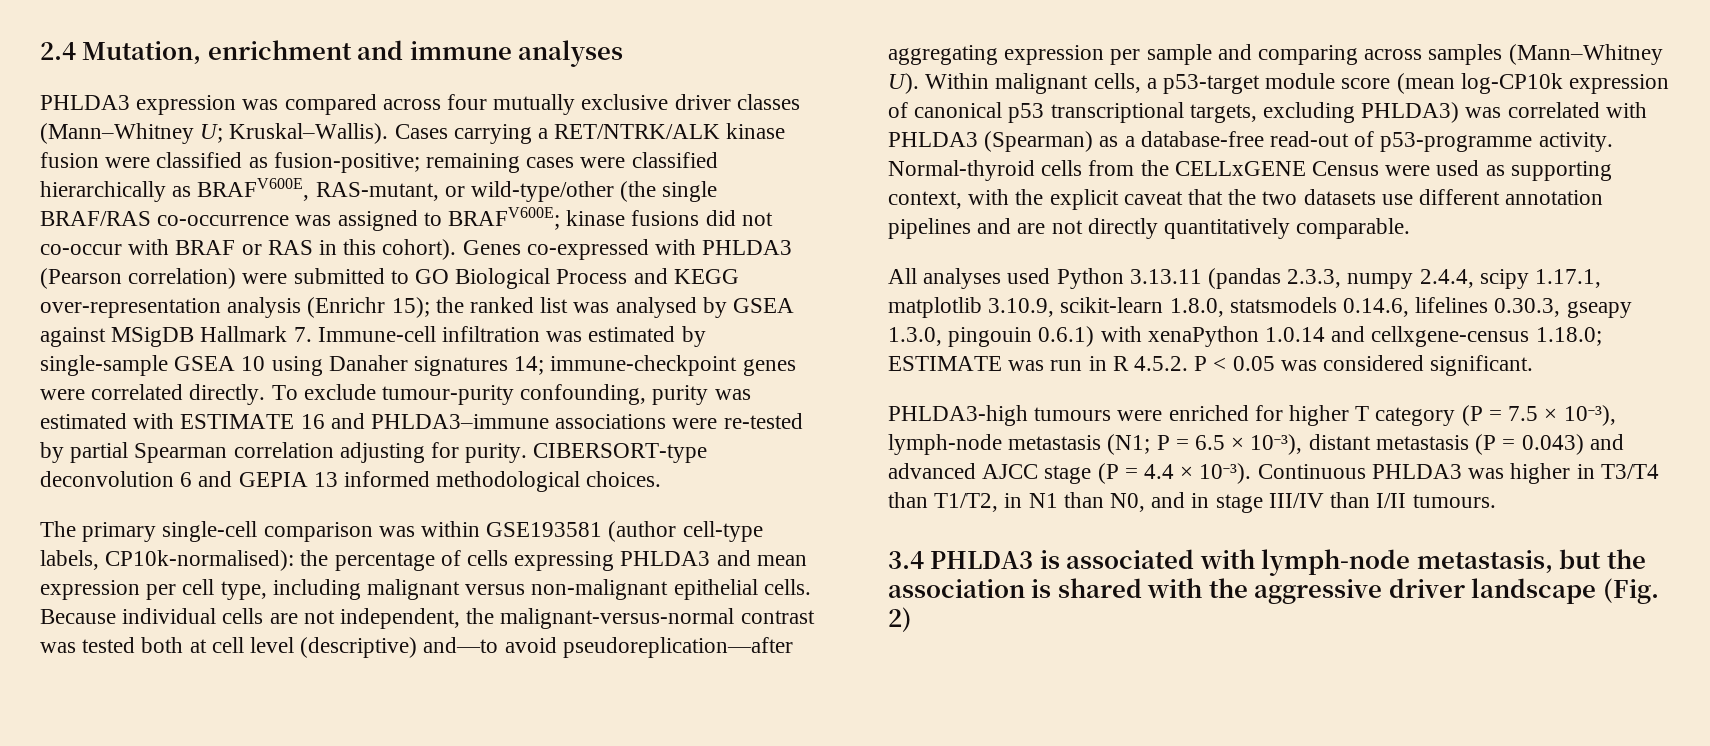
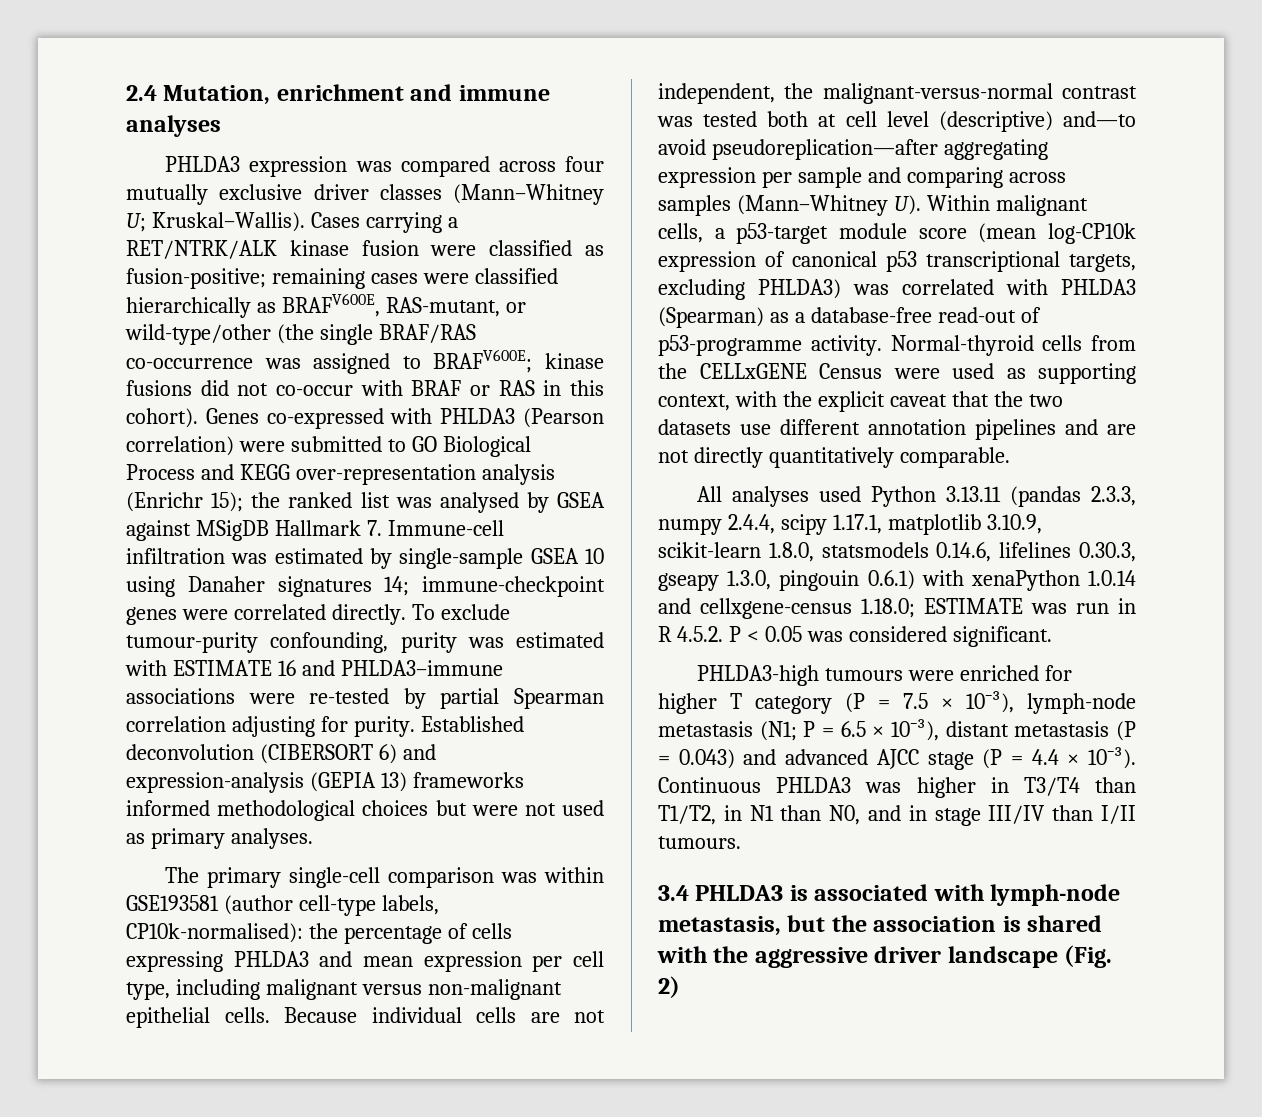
[533,443,708,463] [40,471,662,492] CIBERSORT-type deconvolution 6 and GEPIA 13 informed methodological choices. -> [420,716,524,732] [126,744,436,764] [126,772,524,793] [126,800,605,821] [126,828,313,849] Established deconvolution (CIBERSORT 6) and expression-analysis (GEPIA 13) frameworks informed methodological choices but were not used as primary analyses.

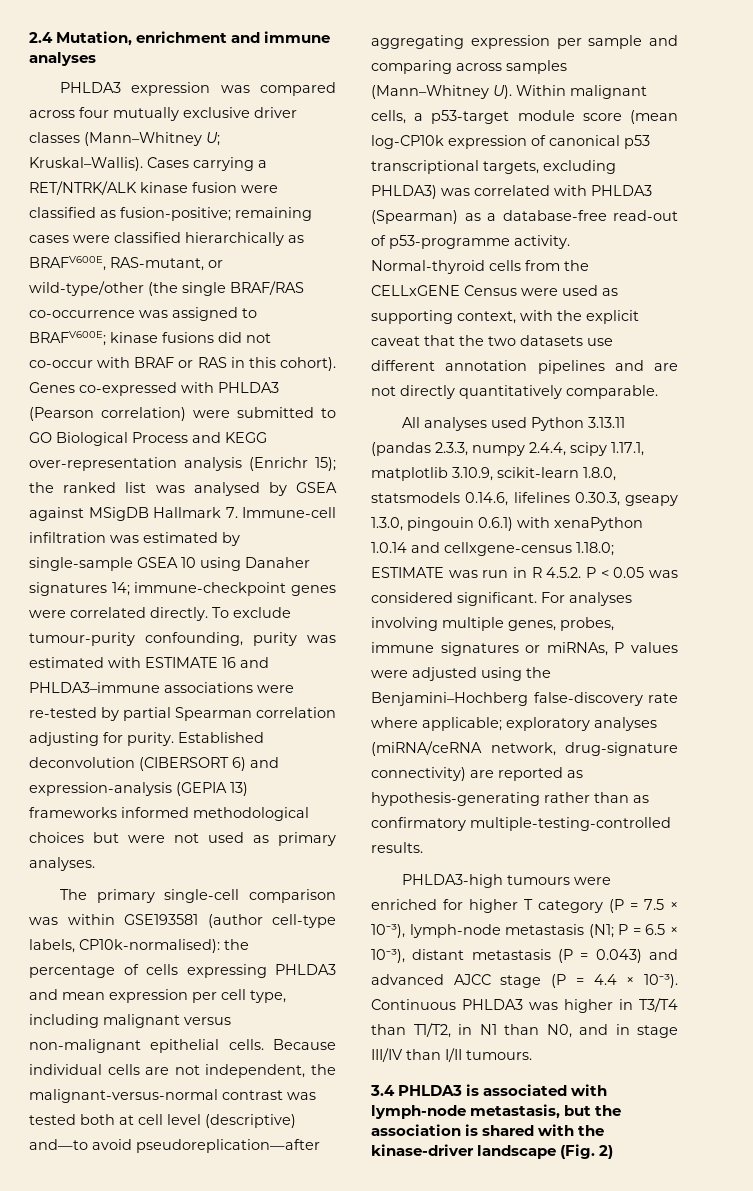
(1052, 636) none -> [541,592,632,606] [371,617,614,631] [371,642,678,656] [371,667,551,681] [371,692,678,706] [371,717,657,731] [371,741,678,756] [371,767,583,781] [371,792,649,806] [371,817,671,831] [371,842,423,853] For analyses involving multiple genes, probes, immune signatures or miRNAs, P values were adjusted using the Benjamini–Hochberg false-discovery rate where applicable; exploratory analyses (miRNA/ceRNA network, drug-signature connectivity) are reported as hypothesis-generating rather than as confirmatory multiple-testing-controlled results.
[754,946,942,968] aggressive driver -> [371,1144,474,1156] kinase-driver

